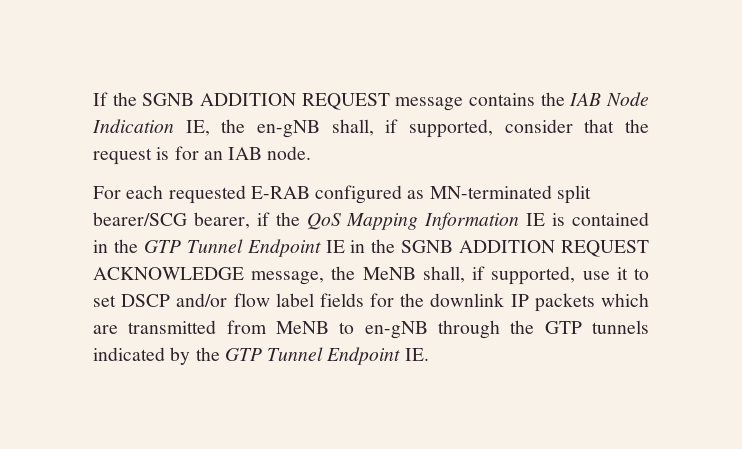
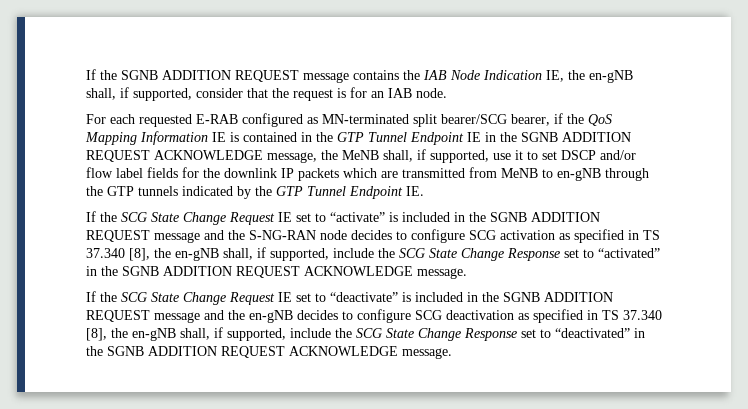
(429, 354) none -> [86,211,600,225] [86,229,660,243] [86,247,660,261] [86,266,467,279] [86,291,613,305] [86,309,662,323] [86,327,645,341] [86,346,452,359] // If the SCG State Change Request IE set to “activate” is included in the SGNB ADDITION REQUEST message and the S-NG-RAN node decides to configure SCG activation as specified in TS 37.340 [8], the en-gNB shall, if supported, include the SCG State Change Response set to “activated” in the SGNB ADDITION REQUEST ACKNOWLEDGE message. // If the SCG State Change Request IE set to “deactivate” is included in the SGNB ADDITION REQUEST message and the en-gNB decides to configure SCG deactivation as specified in TS 37.340 [8], the en-gNB shall, if supported, include the SCG State Change Response set to “deactivated” in the SGNB ADDITION REQUEST ACKNOWLEDGE message.

